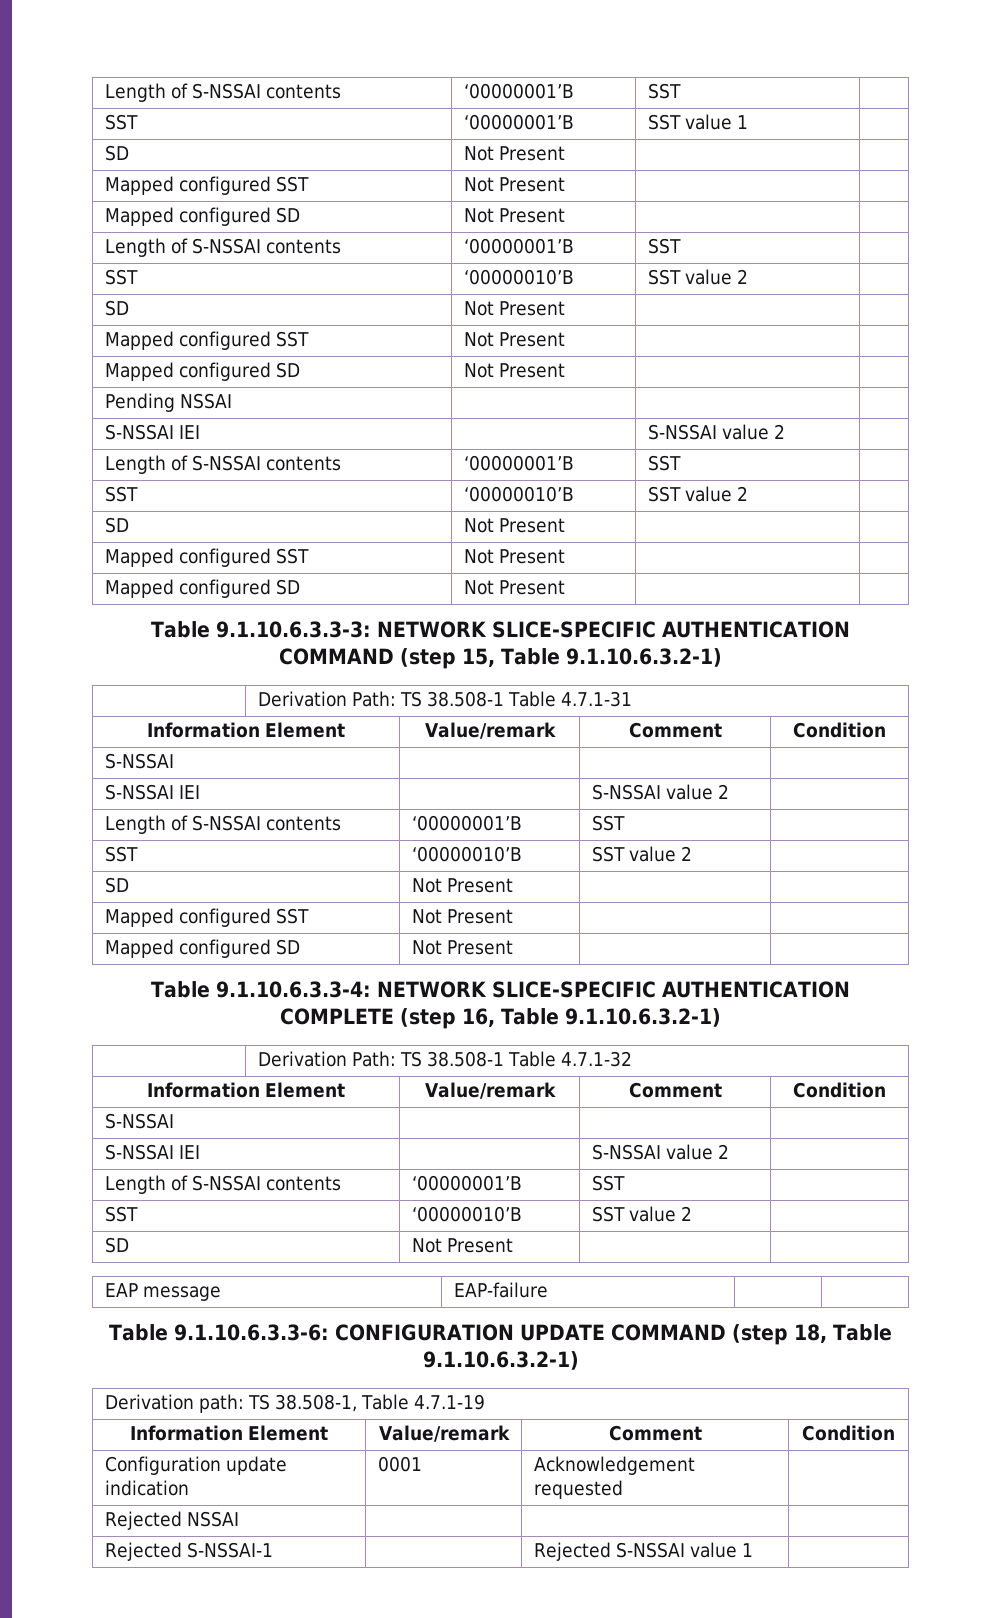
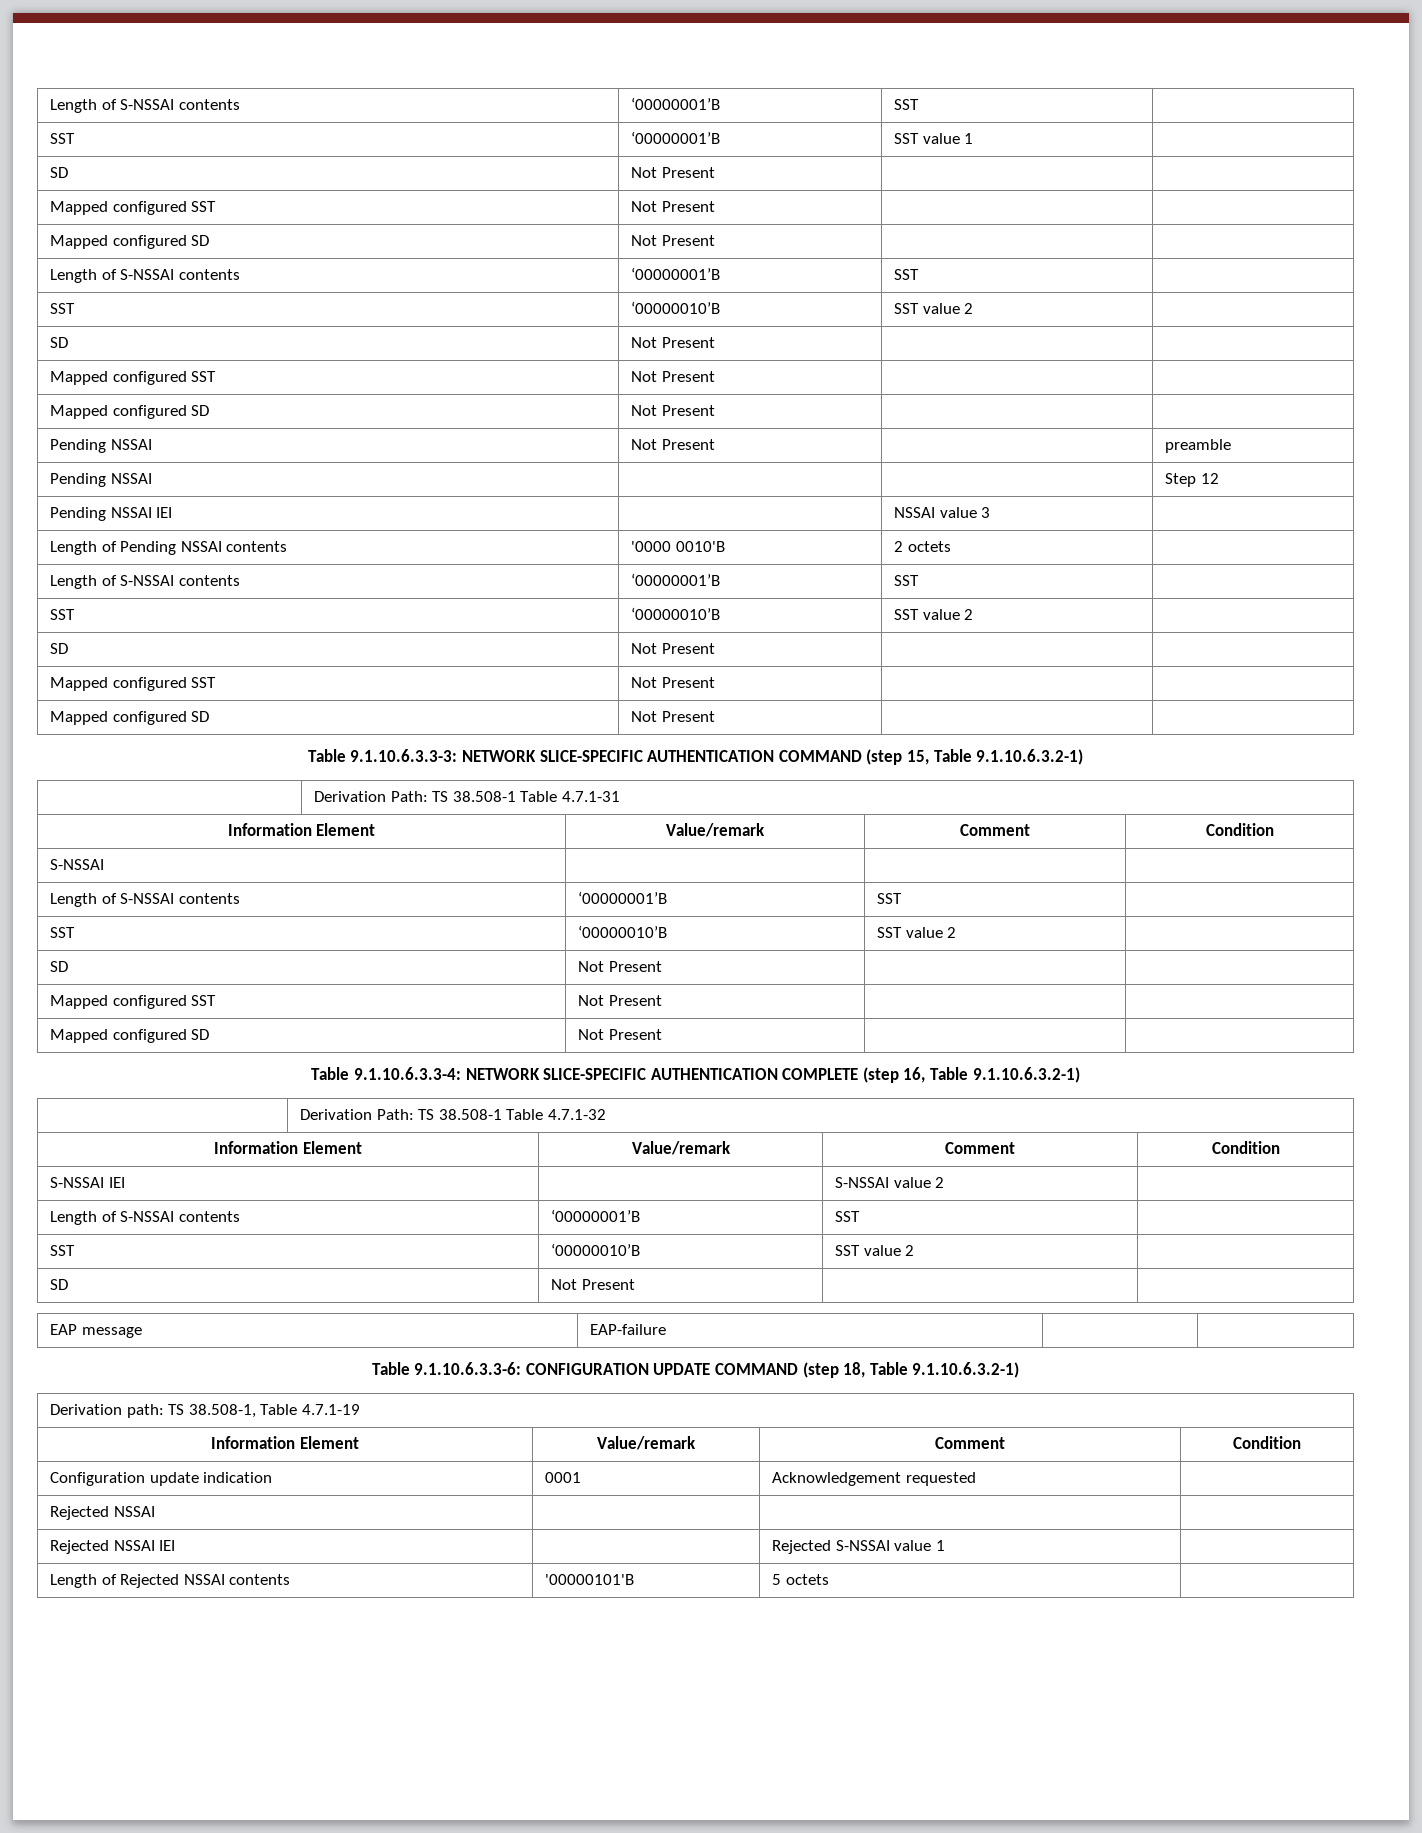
[104,424,200,440] [647,424,785,440] | | // S-NSSAI IEI | | S-NSSAI value 2 -> [630,439,715,450] [1164,439,1231,453] [49,473,152,487] [1164,473,1219,487] [49,507,173,521] [893,507,991,518] [49,541,288,555] [630,541,725,552] [893,541,951,552] Not Present | | preamble // Pending NSSAI | | | Step 12 // Pending NSSAI IEI | | NSSAI value 3 | // Length of Pending NSSAI contents | '0000 0010'B | 2 octets
[104,784,200,800] [591,784,729,800] // S-NSSAI IEI | | S-NSSAI value 2 | -> (104, 864) none
[104,1113,174,1129] // S-NSSAI | | | -> (1280, 1147) none
[186,1542,273,1558] S-NSSAI-1 -> [113,1540,176,1551] NSSAI IEI
(753, 1550) none -> [49,1574,291,1588] [544,1574,634,1585] [771,1574,829,1585] // Length of Rejected NSSAI contents | '00000101'B | 5 octets |

